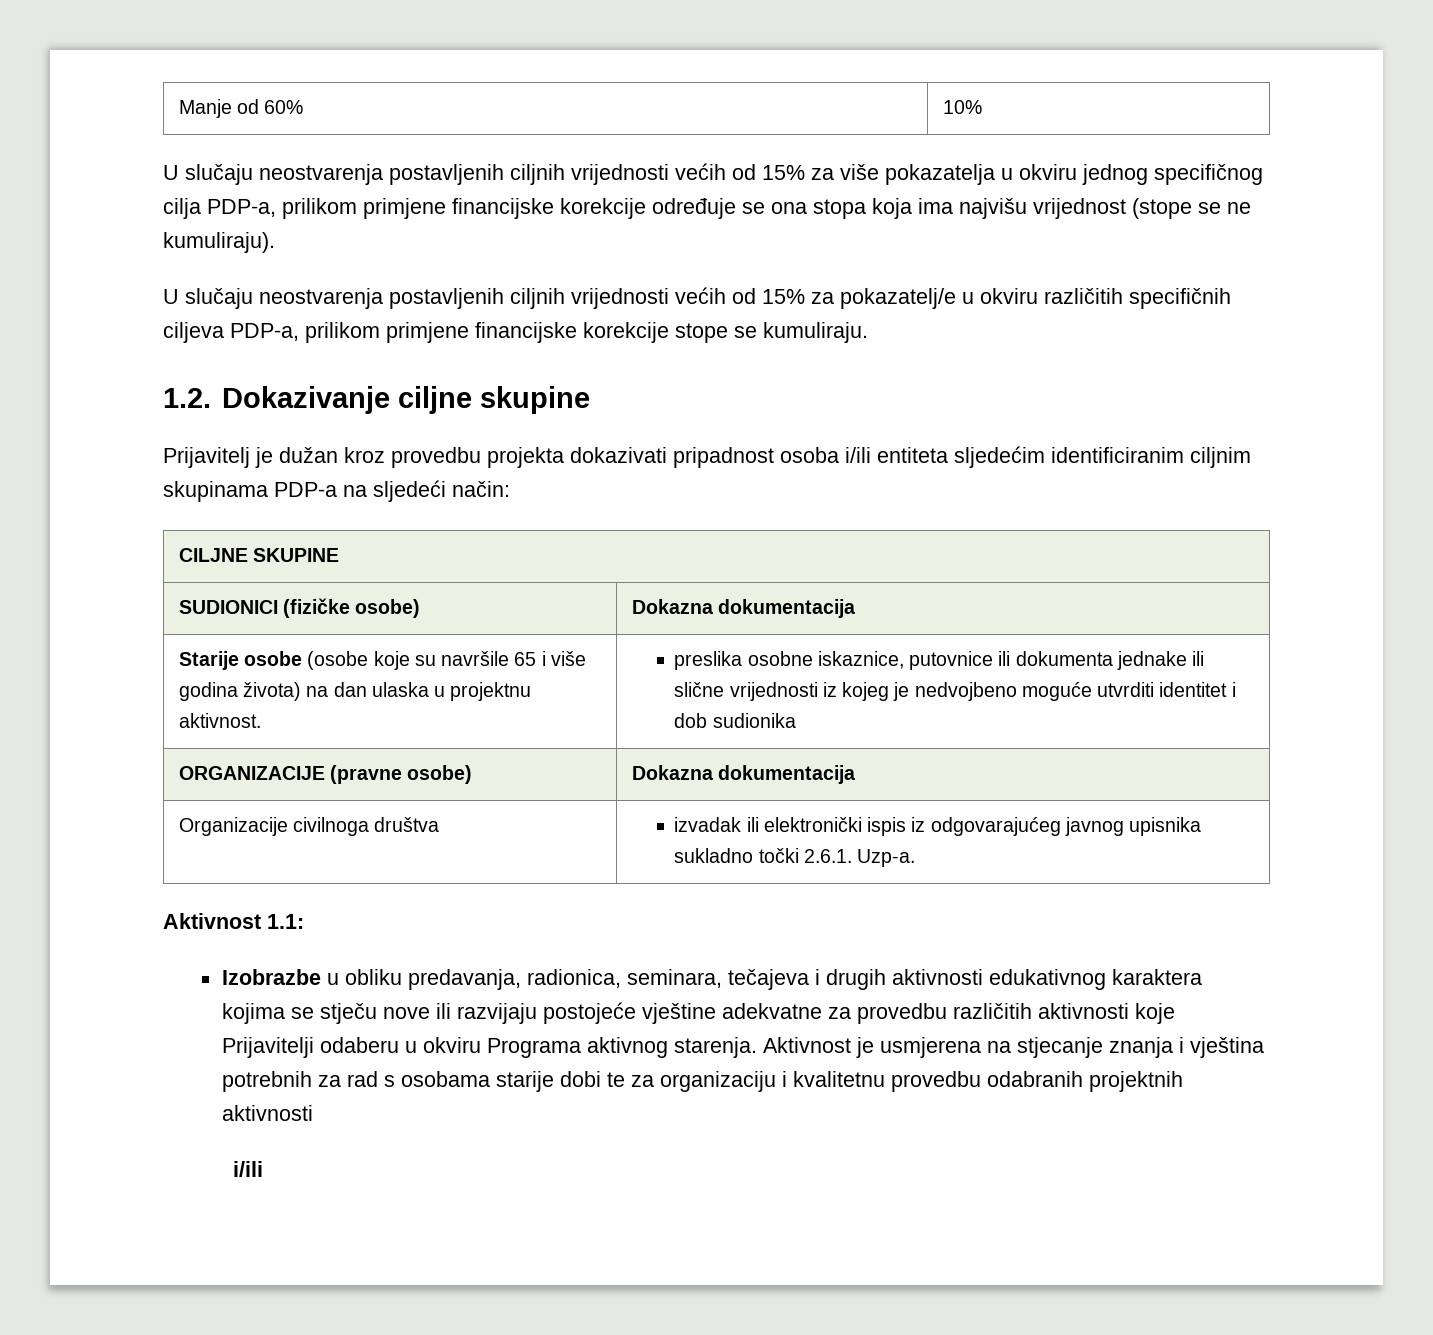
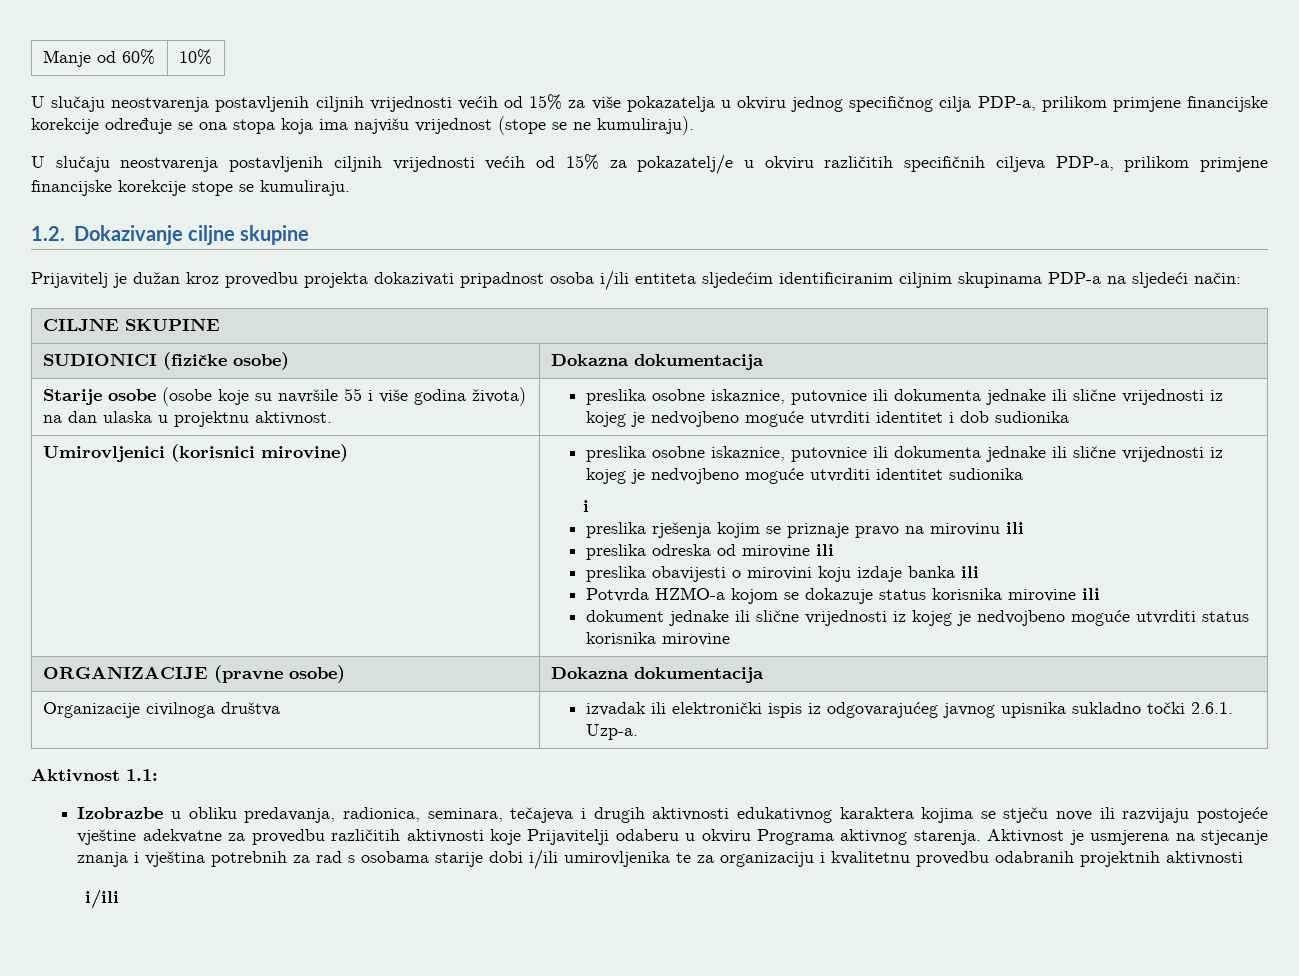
[514,652,537,666] 65 -> [343,388,362,401] 55
(796, 720) none -> [42,444,348,462] [586,446,1224,462] [586,468,1024,484] [583,500,590,512] [586,522,1025,538] [586,544,835,560] [586,566,980,582] [586,587,1101,604] [586,610,1250,626] [586,632,731,646] // Umirovljenici (korisnici mirovine) | preslika osobne iskaznice, putovnice ili dokumenta jednake ili slične vrijednosti iz kojeg je nedvojbeno moguće utvrditi identitet sudionika // i // preslika rješenja kojim se priznaje pravo na mirovinu ili // preslika odreska od mirovine ili // preslika obavijesti o mirovini koju izdaje banka ili // Potvrda HZMO-a kojom se dokazuje status korisnika mirovine ili // dokument jednake ili slične vrijednosti iz kojeg je nedvojbeno moguće utvrditi status korisnika mirovine
(601, 1079) none -> [529,849,671,870] i/ili umirovljenika

